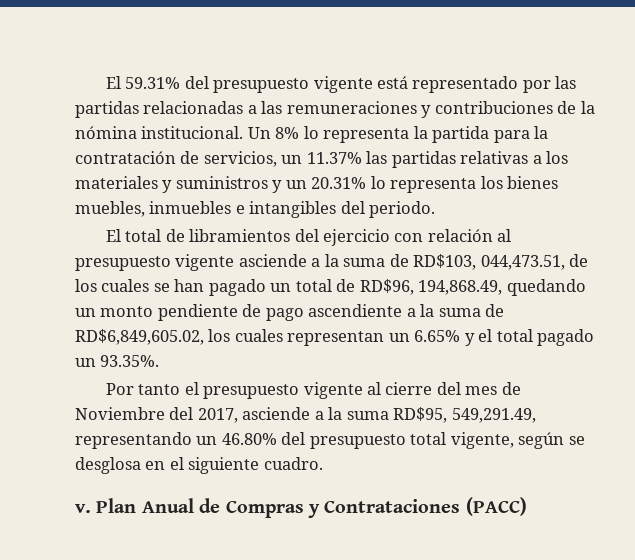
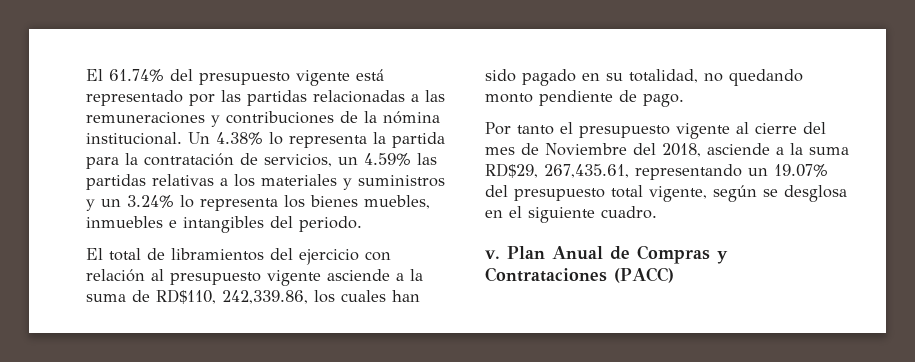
[105,76,181,89] El 59.31% -> [86,69,164,82] El 61.74%
[275,127,300,139] 8% -> [216,132,263,145] 4.38%
[306,152,362,164] 11.37% -> [364,153,411,166] 4.59%
[311,177,367,189] 20.31% -> [127,195,174,208] 3.24%
[413,254,589,270] [75,279,586,296] [75,304,505,321] [75,329,595,346] [75,355,160,367] RD$103, 044,473.51, de los cuales se han pagado un total de RD$96, 194,868.49, quedando un monto pendiente de pago ascendiente a la suma de RD$6,849,605.02, los cuales representan un 6.65% y el total pagado un 93.35%. -> [156,289,420,304] [485,69,803,86] [485,90,684,107] RD$110, 242,339.86, los cuales han sido pagado en su totalidad, no quedando monto pendiente de pago.
[197,407,536,423] 2017, asciende a la suma RD$95, 549,291.49, -> [662,143,849,157] [485,163,629,178] 2018, asciende a la suma RD$29, 267,435.61,
[221,433,277,445] 46.80% -> [774,164,828,177] 19.07%

